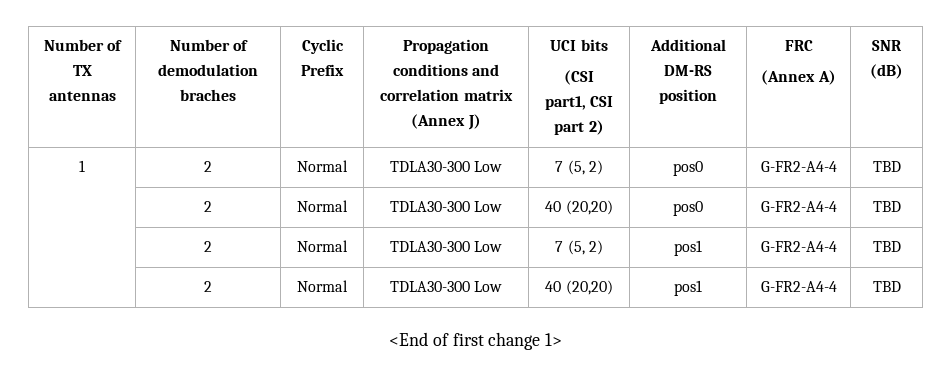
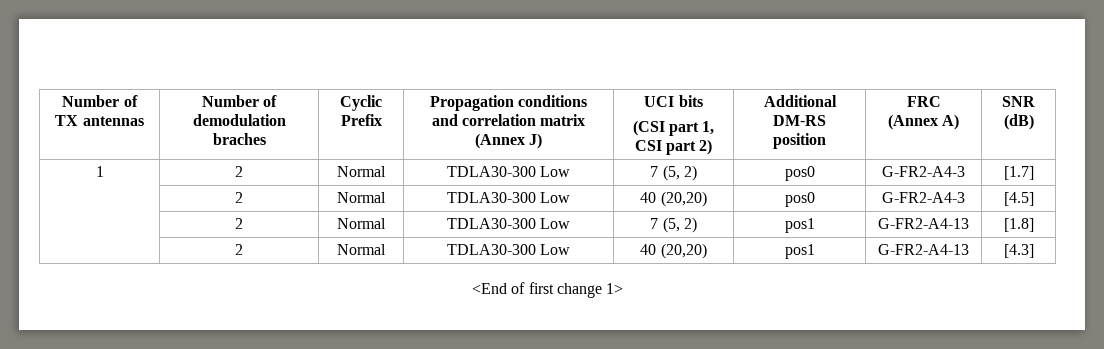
[544,96,586,110] part1, -> [669,121,715,136] part 1,
[760,161,837,172] [872,161,901,172] G-FR2-A4-4 | TBD -> [882,166,965,177] [1003,166,1034,180] G-FR2-A4-3 | [1.7]
[760,201,837,212] [872,201,901,212] G-FR2-A4-4 | TBD -> [882,192,965,203] [1003,192,1034,206] G-FR2-A4-3 | [4.5]
[760,241,837,252] [872,241,901,252] G-FR2-A4-4 | TBD -> [878,218,969,229] [1003,218,1034,232] G-FR2-A4-13 | [1.8]
[760,281,837,292] [872,281,901,292] G-FR2-A4-4 | TBD -> [878,244,969,255] [1003,244,1034,258] G-FR2-A4-13 | [4.3]

